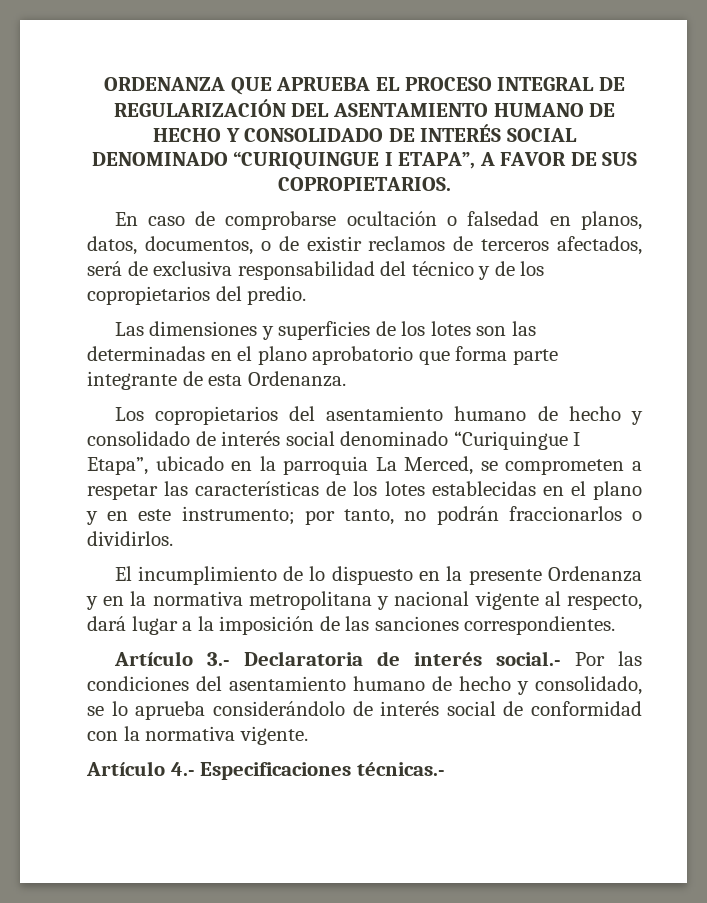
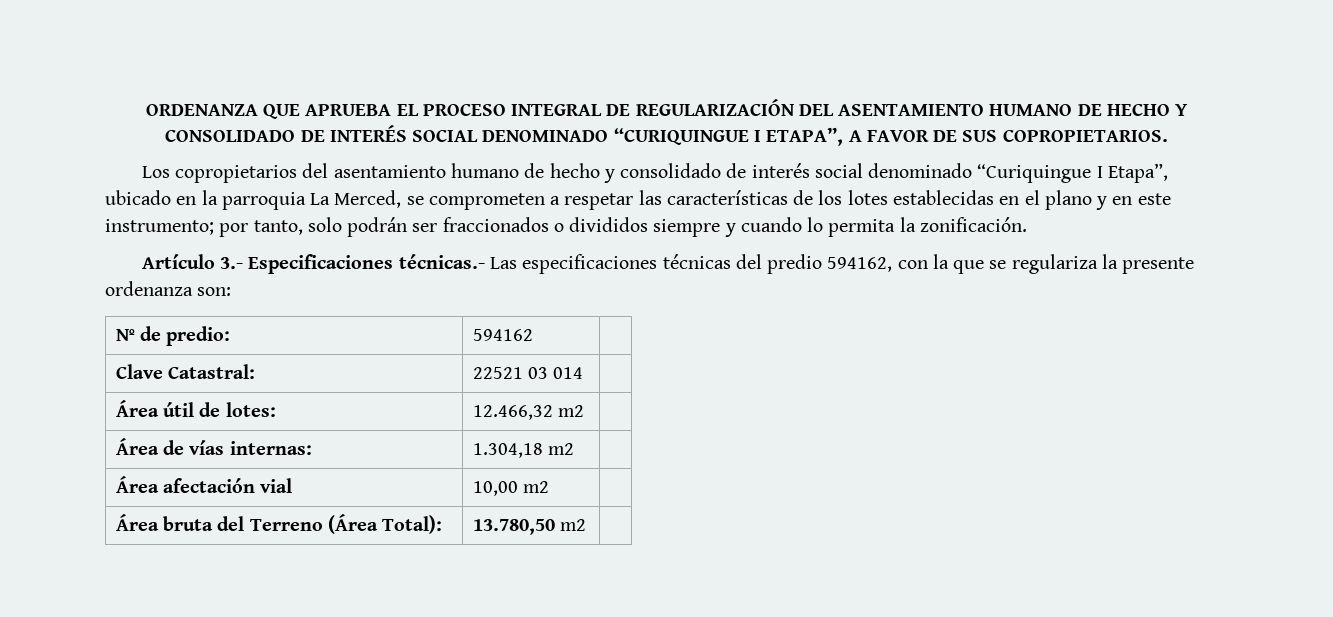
[114,211,642,230] [87,236,642,255] [87,261,545,280] [87,286,307,305] [114,321,536,340] [87,346,558,365] [87,371,346,390] // En caso de comprobarse ocultación o falsedad en planos, datos, documentos, o de existir reclamos de terceros afectados, será de exclusiva responsabilidad del técnico y de los copropietarios del predio. // Las dimensiones y superficies de los lotes son las determinadas en el plano aprobatorio que forma parte integrante de esta Ordenanza. -> (1168, 135) none
[404,506,642,525] [87,531,173,546] [114,566,642,585] [86,591,642,610] [87,616,616,635] [113,651,642,666] [87,676,642,695] [87,701,642,720] [87,726,308,745] [86,761,445,780] no podrán fraccionarlos o dividirlos. // El incumplimiento de lo dispuesto en la presente Ordenanza y en la normativa metropolitana y nacional vigente al respecto, dará lugar a la imposición de las sanciones correspondientes. // Artículo 3.- Declaratoria de interés social.- Por las condiciones del asentamiento humano de hecho y consolidado, se lo aprueba considerándolo de interés social de conformidad con la normativa vigente. // Artículo 4.- Especificaciones técnicas.- -> [307,217,1027,237] [141,254,1195,274] [105,281,232,296] [115,326,231,346] [472,329,533,341] [115,364,256,379] [472,367,584,379] [115,399,276,417] [472,405,585,420] [115,437,312,455] [472,443,575,458] [115,475,293,493] [472,481,550,496] [115,513,443,534] [472,519,587,535] solo podrán ser fraccionados o divididos siempre y cuando lo permita la zonificación. // Artículo 3.- Especificaciones técnicas.- Las especificaciones técnicas del predio 594162, con la que se regulariza la presente ordenanza son: // Nº de predio: | 594162 | // Clave Catastral: | 22521 03 014 | // Área útil de lotes: | 12.466,32 m2 | // Área de vías internas: | 1.304,18 m2 | // Área afectación vial | 10,00 m2 | // Área bruta del Terreno (Área Total): | 13.780,50 m2 |

